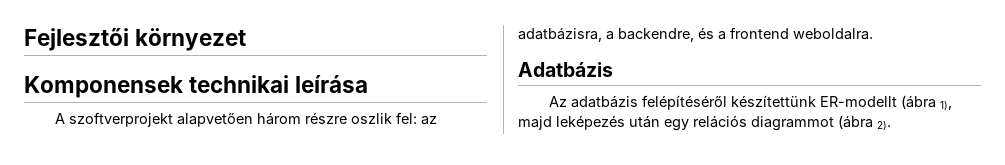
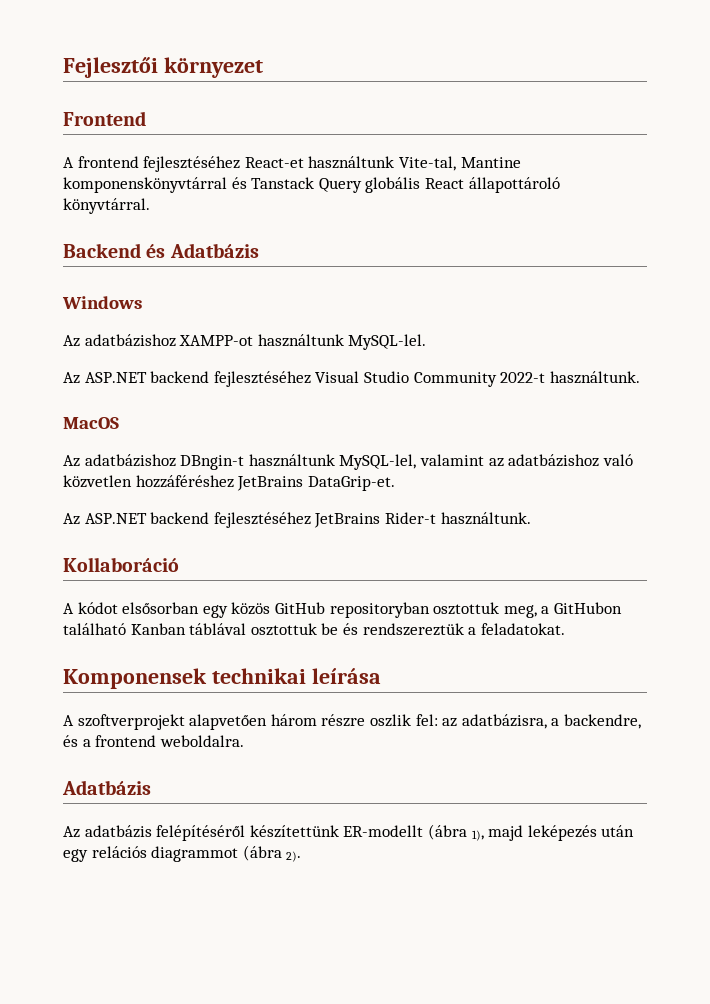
(247, 39) none -> [63,111,146,126] [63,156,521,172] [63,177,560,193] [63,198,150,214] [63,243,259,258] [62,296,142,309] [63,334,427,350] [63,371,640,387] [63,417,119,429] [63,454,633,470] [63,475,395,491] [63,512,531,528] [63,557,179,572] [63,602,622,618] [63,623,565,636] // Frontend // A frontend fejlesztéséhez React-et használtunk Vite-tal, Mantine komponenskönyvtárral és Tanstack Query globális React állapottároló könyvtárral. // Backend és Adatbázis // Windows // Az adatbázishoz XAMPP-ot használtunk MySQL-lel. // Az ASP.NET backend fejlesztéséhez Visual Studio Community 2022-t használtunk. // MacOS // Az adatbázishoz DBngin-t használtunk MySQL-lel, valamint az adatbázishoz való közvetlen hozzáféréshez JetBrains DataGrip-et. // Az ASP.NET backend fejlesztéséhez JetBrains Rider-t használtunk. // Kollaboráció // A kódot elsősorban egy közös GitHub repositoryban osztottuk meg, a GitHubon található Kanban táblával osztottuk be és rendszereztük a feladatokat.

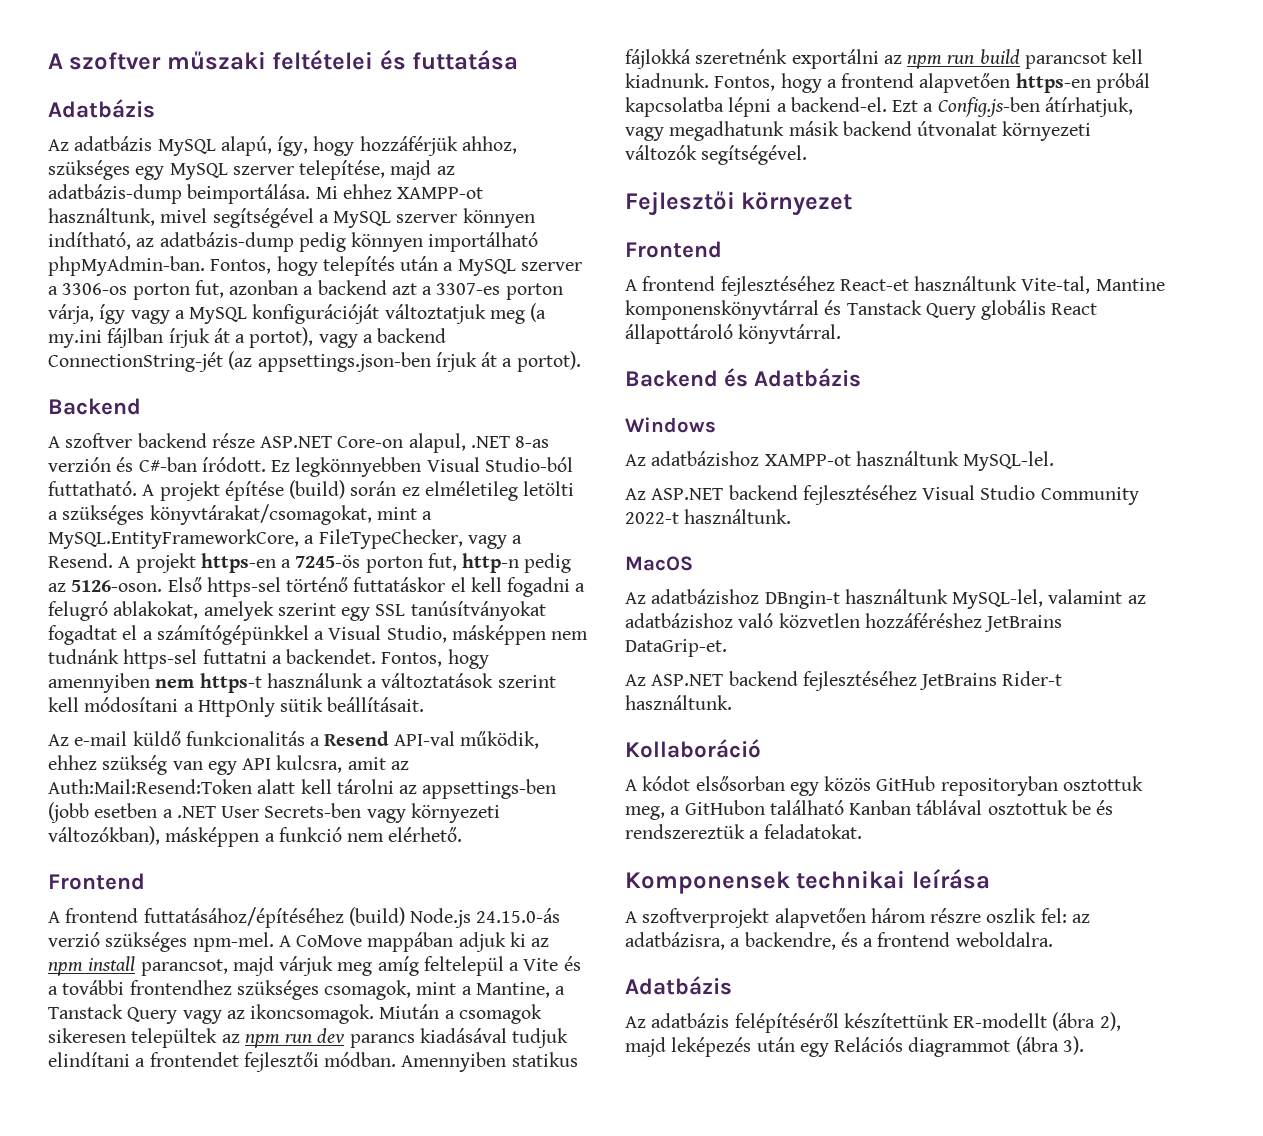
(63, 67) none -> [48,50,519,70] [48,99,155,118] [48,136,517,156] [48,160,455,180] [48,184,484,204] [48,208,535,228] [48,232,539,252] [48,256,582,276] [48,280,563,300] [48,303,547,324] [48,327,447,348] [48,351,581,372] [48,398,141,415] [48,433,550,453] [48,457,573,477] [48,480,575,501] [48,504,433,525] [48,529,523,549] [48,553,572,573] [48,577,586,597] [48,601,546,621] [48,625,589,645] [48,649,489,669] [48,673,556,693] [48,697,425,717] [48,731,539,749] [48,755,409,775] [48,779,557,799] [48,802,500,823] [48,826,463,847] [48,873,145,890] [48,907,561,928] [48,932,550,952] [48,956,581,976] [48,980,566,1000] [48,1004,542,1024] [48,1028,569,1048] [48,1052,578,1072] [625,49,1144,69] [625,73,1150,93] [625,97,1133,117] [625,121,1092,141] [625,145,808,165] A szoftver műszaki feltételei és futtatása // Adatbázis // Az adatbázis MySQL alapú, így, hogy hozzáférjük ahhoz, szükséges egy MySQL szerver telepítése, majd az adatbázis-dump beimportálása. Mi ehhez XAMPP-ot használtunk, mivel segítségével a MySQL szerver könnyen indítható, az adatbázis-dump pedig könnyen importálható phpMyAdmin-ban. Fontos, hogy telepítés után a MySQL szerver a 3306-os porton fut, azonban a backend azt a 3307-es porton várja, így vagy a MySQL konfigurációját változtatjuk meg (a my.ini fájlban írjuk át a portot), vagy a backend ConnectionString-jét (az appsettings.json-ben írjuk át a portot). // Backend // A szoftver backend része ASP.NET Core-on alapul, .NET 8-as verzión és C#-ban íródott. Ez legkönnyebben Visual Studio-ból futtatható. A projekt építése (build) során ez elméletileg letölti a szükséges könyvtárakat/csomagokat, mint a MySQL.EntityFrameworkCore, a FileTypeChecker, vagy a Resend. A projekt https-en a 7245-ös porton fut, http-n pedig az 5126-oson. Első https-sel történő futtatáskor el kell fogadni a felugró ablakokat, amelyek szerint egy SSL tanúsítványokat fogadtat el a számítógépünkkel a Visual Studio, másképpen nem tudnánk https-sel futtatni a backendet. Fontos, hogy amennyiben nem https-t használunk a változtatások szerint kell módosítani a HttpOnly sütik beállításait. // Az e-mail küldő funkcionalitás a Resend API-val működik, ehhez szükség van egy API kulcsra, amit az Auth:Mail:Resend:Token alatt kell tárolni az appsettings-ben (jobb esetben a .NET User Secrets-ben vagy környezeti változókban), másképpen a funkció nem elérhető. // Frontend // A frontend futtatásához/építéséhez (build) Node.js 24.15.0-ás verzió szükséges npm-mel. A CoMove mappában adjuk ki az npm install parancsot, majd várjuk meg amíg feltelepül a Vite és a további frontendhez szükséges csomagok, mint a Mantine, a Tanstack Query vagy az ikoncsomagok. Miután a csomagok sikeresen települtek az npm run dev parancs kiadásával tudjuk elindítani a frontendet fejlesztői módban. Amennyiben statikus fájlokká szeretnénk exportálni az npm run build parancsot kell kiadnunk. Fontos, hogy a frontend alapvetően https-en próbál kapcsolatba lépni a backend-el. Ezt a Config.js-ben átírhatjuk, vagy megadhatunk másik backend útvonalat környezeti változók segítségével. //
[471,830,484,841] 1), -> [1099,1012,1121,1031] 2),
[91,846,147,858] relációs -> [834,1037,904,1052] Relációs
[286,851,302,862] 2). -> [1062,1036,1084,1055] 3).

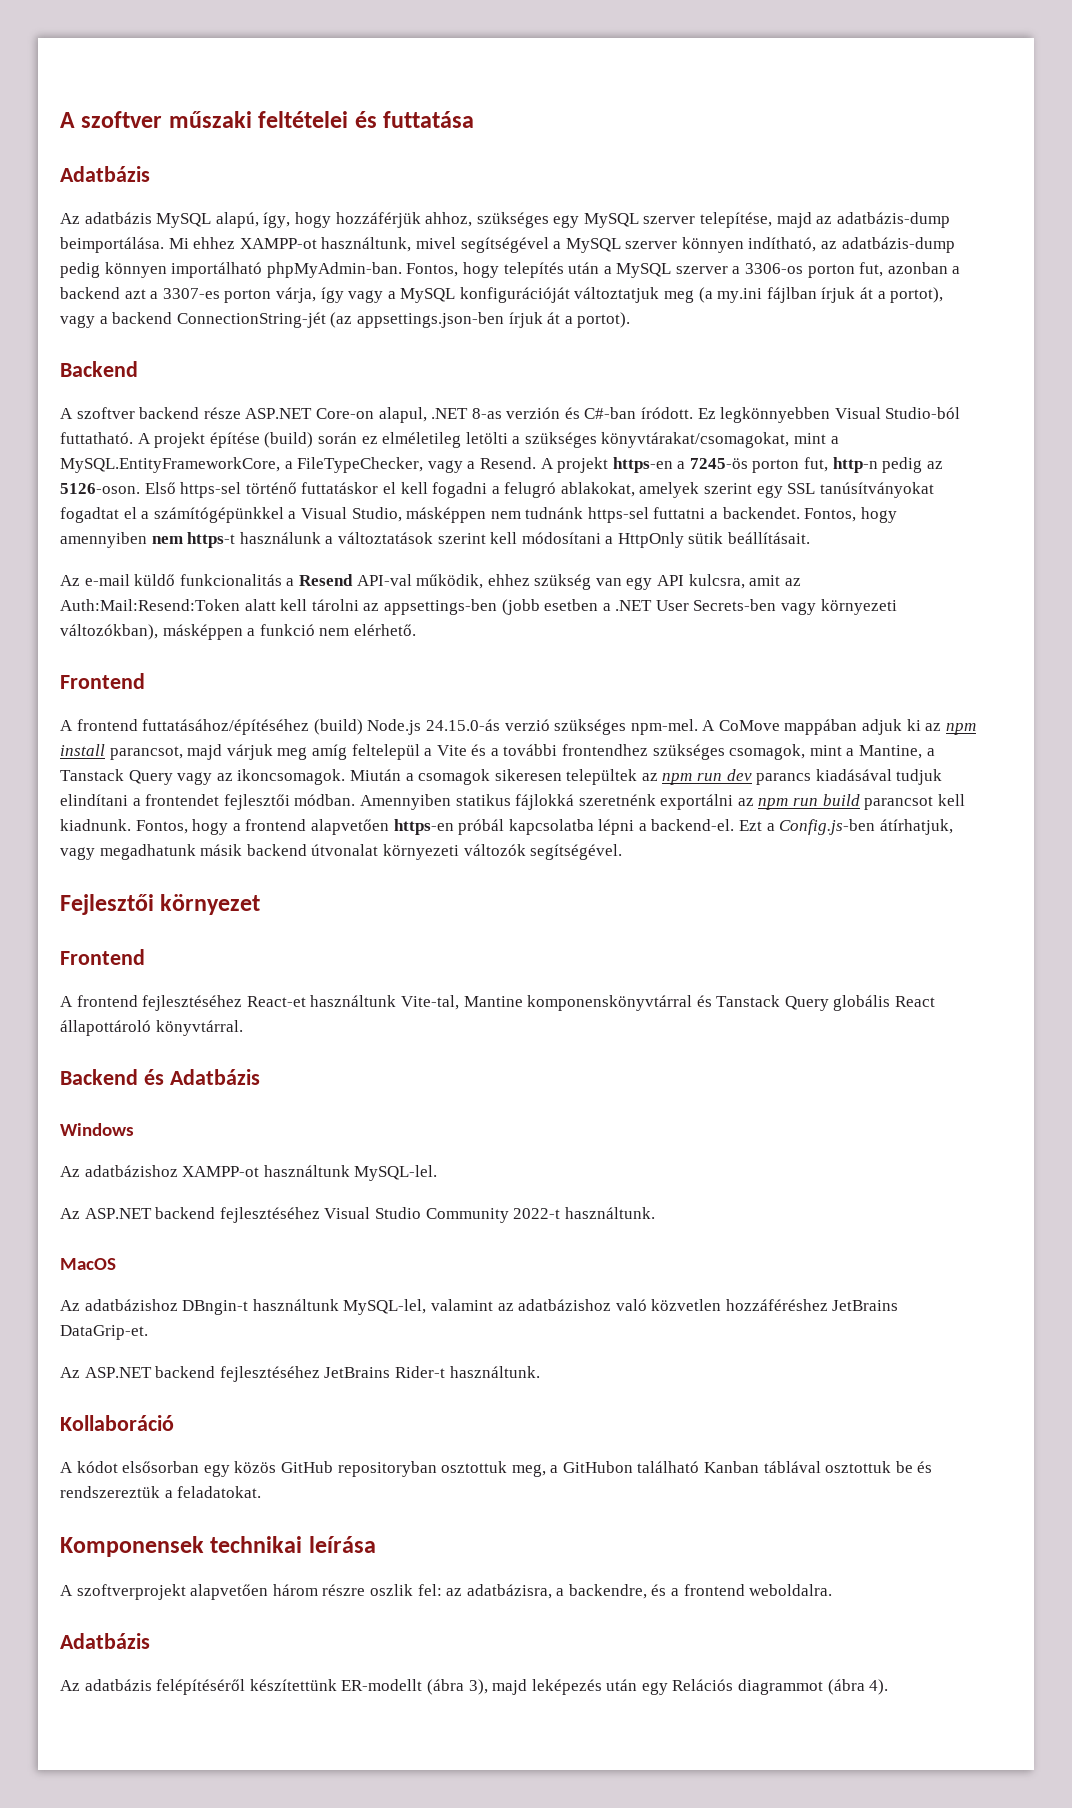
[1099,1012,1121,1031] 2), -> [468,1679,488,1695] 3),
[1062,1036,1084,1055] 3). -> [869,1679,889,1695] 4).

